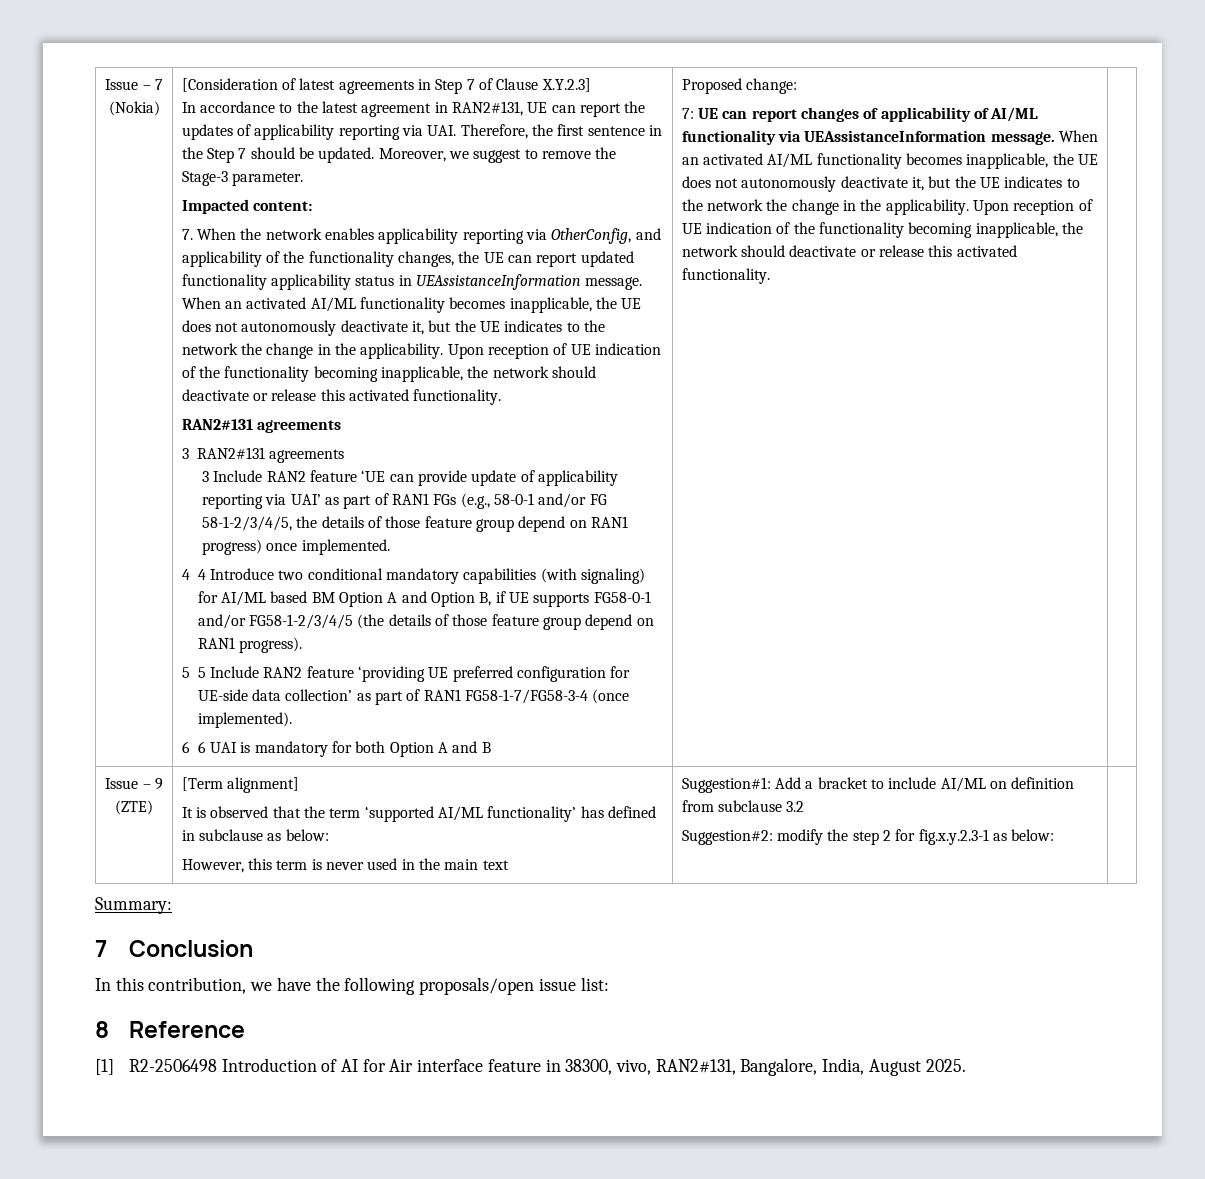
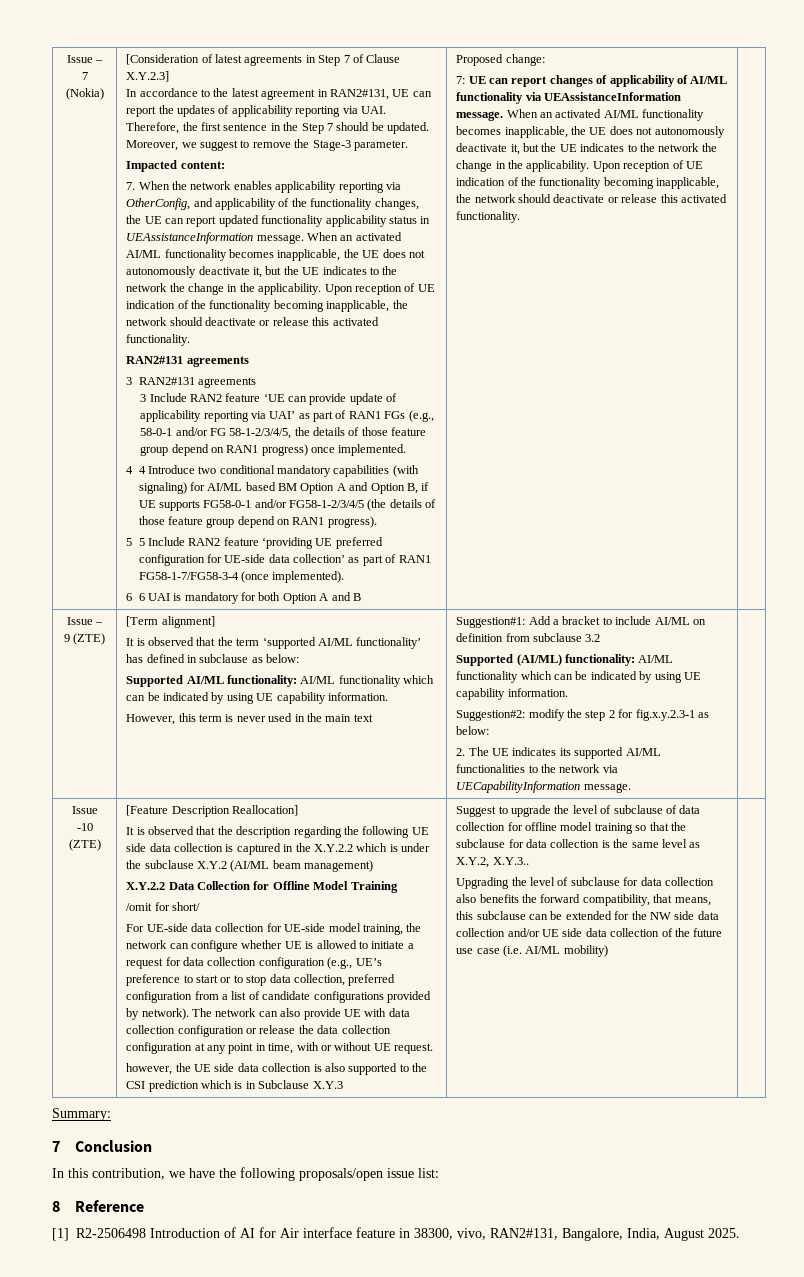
(329, 835) none -> [126,675,435,687] [126,692,388,704] // Supported AI/ML functionality: AI/ML functionality which can be indicated by using UE capability information.
(805, 806) none -> [456,654,674,666] [456,671,701,683] [456,688,568,700] // Supported (AI/ML) functionality: AI/ML functionality which can be indicated by using UE capability information.
(1055, 835) none -> [456,747,661,759] [456,764,618,773] [456,781,631,793] [71,806,98,814] [76,823,93,831] [68,839,101,851] [126,805,299,817] [126,826,429,838] [126,843,431,855] [126,860,374,872] [126,881,398,893] [126,902,201,911] [126,923,422,935] [126,940,414,952] [126,957,382,969] [126,974,396,986] [126,991,431,1003] [126,1008,410,1020] [126,1025,391,1037] [126,1042,434,1054] [126,1063,428,1075] [126,1080,343,1092] [456,805,701,817] [456,822,686,834] [456,839,701,848] [456,857,529,868] [456,877,714,889] [456,894,711,906] [456,911,719,920] [456,928,723,937] [456,945,608,957] // 2. The UE indicates its supported AI/ML functionalities to the network via UECapabilityInformation message. | // Issue -10 (ZTE) | [Feature Description Reallocation] // It is observed that the description regarding the following UE side data collection is captured in the X.Y.2.2 which is under the subclause X.Y.2 (AI/ML beam management) // X.Y.2.2 Data Collection for Offline Model Training // /omit for short/ // For UE-side data collection for UE-side model training, the network can configure whether UE is allowed to initiate a request for data collection configuration (e.g., UE’s preference to start or to stop data collection, preferred configuration from a list of candidate configurations provided by network). The network can also provide UE with data collection configuration or release the data collection configuration at any point in time, with or without UE request. // however, the UE side data collection is also supported to the CSI prediction which is in Subclause X.Y.3 | Suggest to upgrade the level of subclause of data collection for offline model training so that the subclause for data collection is the same level as X.Y.2, X.Y.3.. // Upgrading the level of subclause for data collection also benefits the forward compatibility, that means, this subclause can be extended for the NW side data collection and/or UE side data collection of the future use case (i.e. AI/ML mobility)

